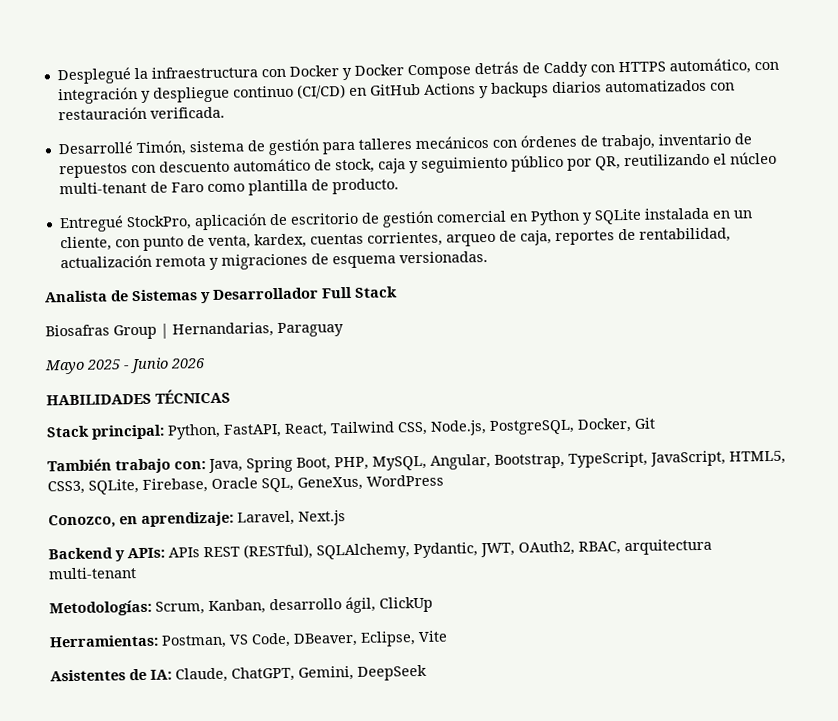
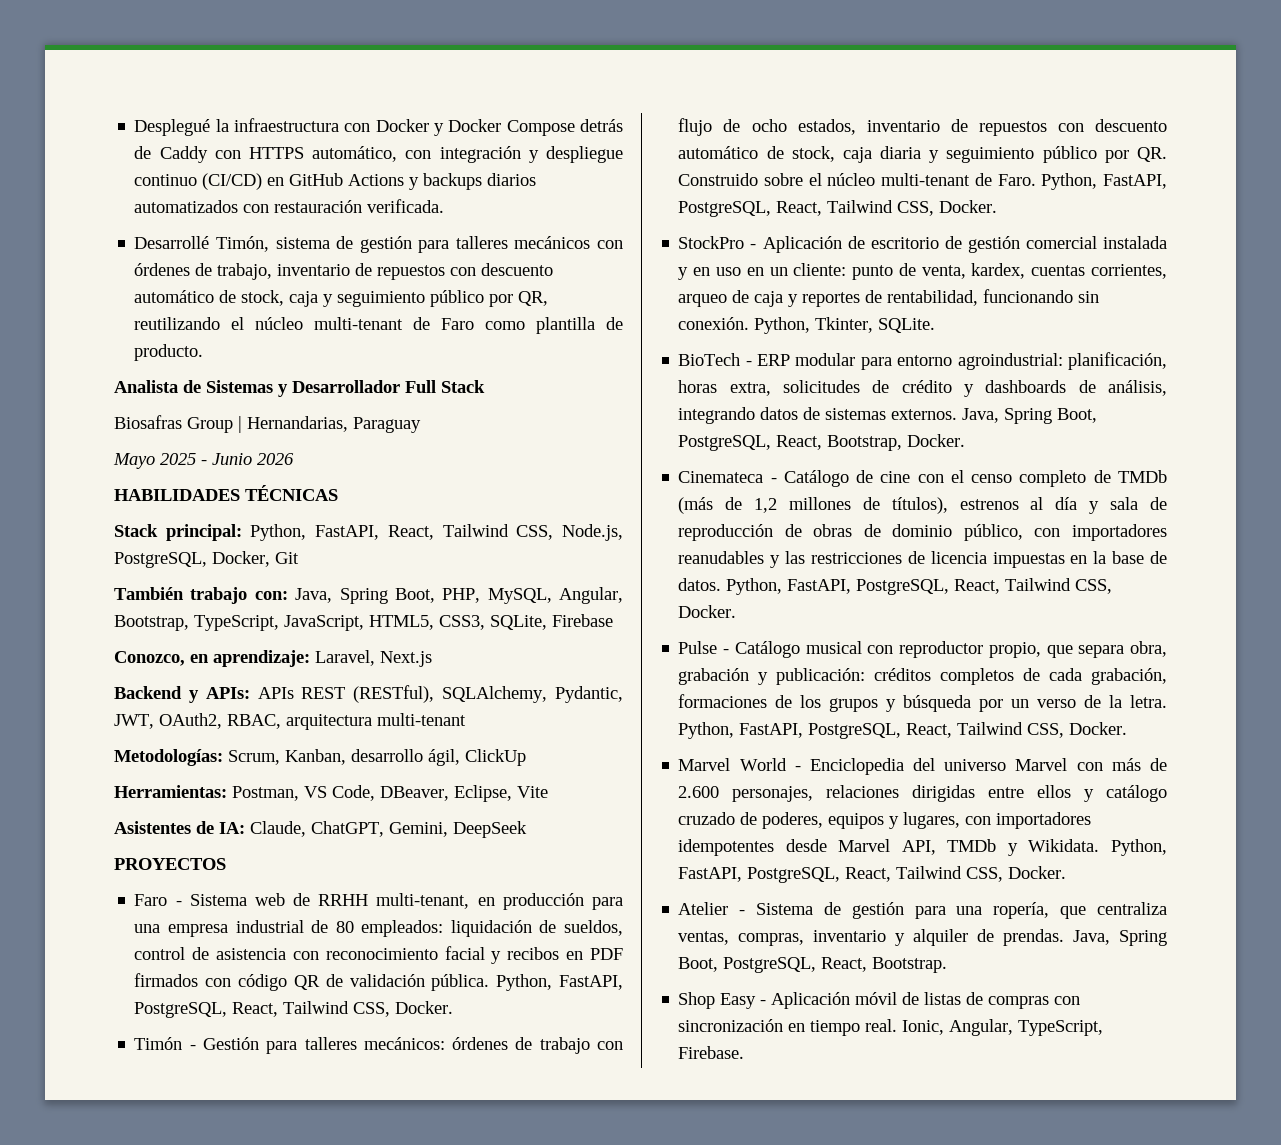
[58,207,752,233] [59,227,731,252] [59,251,488,271] // Entregué StockPro, aplicación de escritorio de gestión comercial en Python y SQLite instalada en un cliente, con punto de venta, kardex, cuentas corrientes, arqueo de caja, reportes de rentabilidad, actualización remota y migraciones de esquema versionadas. -> (204, 352) none
[142,474,444,493] Firebase, Oracle SQL, GeneXus, WordPress -> [552,614,613,627] Firebase
(427, 672) none -> [114,858,226,870] [134,893,623,910] [134,920,623,937] [134,946,624,964] [134,973,623,991] [134,1001,454,1018] [134,1037,623,1054] [678,118,1167,136] [678,146,1167,163] [678,173,1167,190] [678,200,998,217] [678,236,1167,253] [678,263,1167,280] [678,289,1100,307] [678,317,936,334] [678,352,1167,370] [678,380,1167,397] [678,407,1098,424] [678,434,966,451] [678,470,1167,487] [678,497,1167,514] [678,524,1167,541] [678,551,1167,568] [678,578,1113,595] [678,605,737,618] [678,641,1167,658] [678,668,1167,685] [678,694,1167,712] [678,722,1128,739] [678,758,1167,775] [678,785,1167,802] [678,812,1092,829] [678,839,1167,856] [678,866,1067,883] [678,902,1167,919] [678,929,1167,946] [678,957,948,973] [678,992,1081,1009] [678,1019,1104,1036] [678,1046,745,1059] // PROYECTOS // Faro - Sistema web de RRHH multi-tenant, en producción para una empresa industrial de 80 empleados: liquidación de sueldos, control de asistencia con reconocimiento facial y recibos en PDF firmados con código QR de validación pública. Python, FastAPI, PostgreSQL, React, Tailwind CSS, Docker. // Timón - Gestión para talleres mecánicos: órdenes de trabajo con flujo de ocho estados, inventario de repuestos con descuento automático de stock, caja diaria y seguimiento público por QR. Construido sobre el núcleo multi-tenant de Faro. Python, FastAPI, PostgreSQL, React, Tailwind CSS, Docker. // StockPro - Aplicación de escritorio de gestión comercial instalada y en uso en un cliente: punto de venta, kardex, cuentas corrientes, arqueo de caja y reportes de rentabilidad, funcionando sin conexión. Python, Tkinter, SQLite. // BioTech - ERP modular para entorno agroindustrial: planificación, horas extra, solicitudes de crédito y dashboards de análisis, integrando datos de sistemas externos. Java, Spring Boot, PostgreSQL, React, Bootstrap, Docker. // Cinemateca - Catálogo de cine con el censo completo de TMDb (más de 1,2 millones de títulos), estrenos al día y sala de reproducción de obras de dominio público, con importadores reanudables y las restricciones de licencia impuestas en la base de datos. Python, FastAPI, PostgreSQL, React, Tailwind CSS, Docker. // Pulse - Catálogo musical con reproductor propio, que separa obra, grabación y publicación: créditos completos de cada grabación, formaciones de los grupos y búsqueda por un verso de la letra. Python, FastAPI, PostgreSQL, React, Tailwind CSS, Docker. // Marvel World - Enciclopedia del universo Marvel con más de 2.600 personajes, relaciones dirigidas entre ellos y catálogo cruzado de poderes, equipos y lugares, con importadores idempotentes desde Marvel API, TMDb y Wikidata. Python, FastAPI, PostgreSQL, React, Tailwind CSS, Docker. // Atelier - Sistema de gestión para una ropería, que centraliza ventas, compras, inventario y alquiler de prendas. Java, Spring Boot, PostgreSQL, React, Bootstrap. // Shop Easy - Aplicación móvil de listas de compras con sincronización en tiempo real. Ionic, Angular, TypeScript, Firebase.

